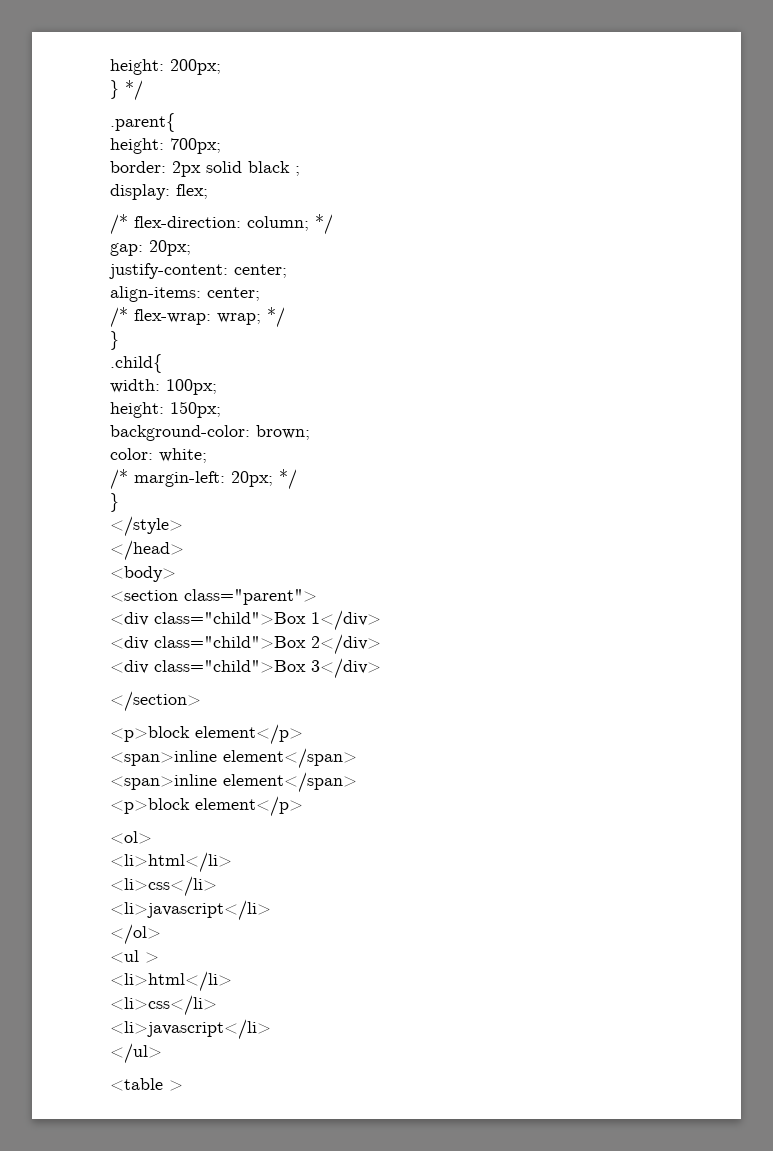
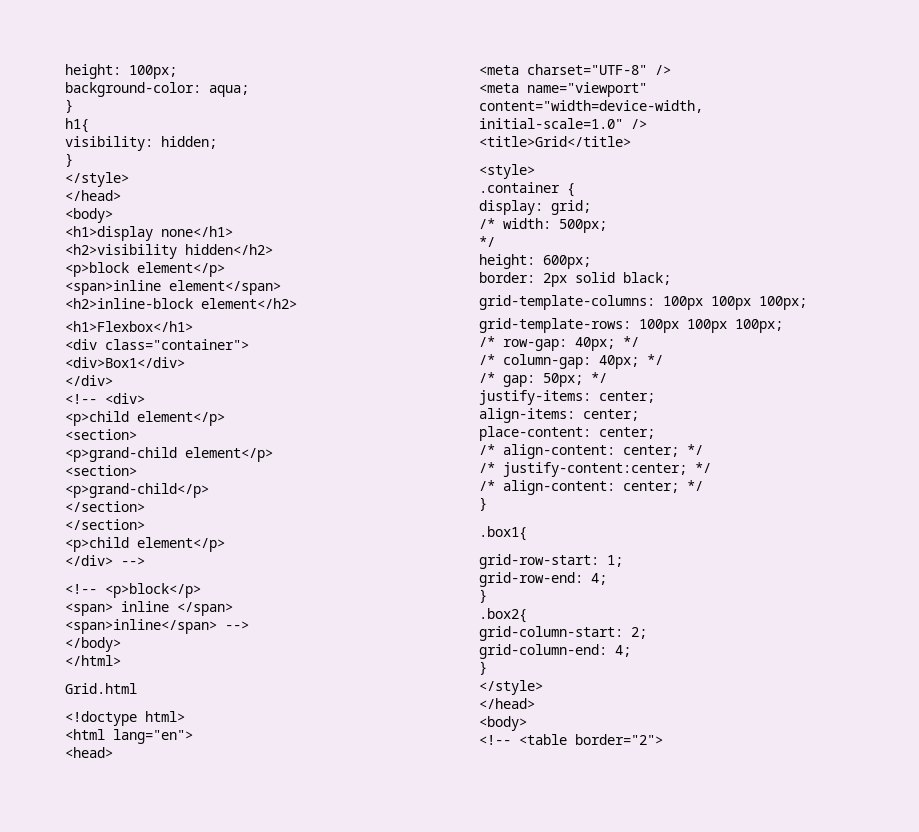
[110,59,221,75] [110,80,143,101] [110,113,175,132] [110,138,221,154] [110,161,300,177] [110,184,208,200] [110,214,333,235] [110,240,191,256] [109,263,287,279] [110,286,260,302] [110,307,285,328] [110,331,119,350] [110,354,162,373] [110,379,217,395] [110,401,221,418] [110,425,310,441] [110,448,207,463] [110,469,297,490] [110,493,119,512] [110,516,183,537] [110,540,184,561] [110,566,176,582] [110,589,317,605] [110,610,381,631] [110,634,381,655] [110,658,381,679] [110,691,201,712] [110,724,303,745] [110,748,357,769] [110,772,357,793] [110,796,303,817] [110,831,152,844] [110,852,232,873] [110,876,217,897] [110,900,271,921] [110,924,161,945] [110,950,159,963] [110,971,232,992] [110,995,217,1016] [110,1019,271,1040] [110,1043,162,1064] [110,1078,183,1091] height: 200px; // } */ // .parent{ // height: 700px; // border: 2px solid black ; // display: flex; // /* flex-direction: column; */ // gap: 20px; // justify-content: center; // align-items: center; // /* flex-wrap: wrap; */ // } // .child{ // width: 100px; // height: 150px; // background-color: brown; // color: white; // /* margin-left: 20px; */ // } // </style> // </head> // <body> // <section class="parent"> // <div class="child">Box 1</div> // <div class="child">Box 2</div> // <div class="child">Box 3</div> // </section> // <p>block element</p> // <span>inline element</span> // <span>inline element</span> // <p>block element</p> // <ol> // <li>html</li> // <li>css</li> // <li>javascript</li> // </ol> // <ul > // <li>html</li> // <li>css</li> // <li>javascript</li> // </ul> // <table > -> [65,64,177,79] [65,82,249,97] [65,99,73,113] [65,118,89,133] [65,136,217,151] [65,153,73,167] [65,172,129,187] [65,190,121,201] [65,208,113,223] [65,226,233,241] [65,244,273,259] [65,262,225,277] [65,280,281,295] [65,298,297,309] [65,321,193,332] [65,339,249,350] [65,357,185,368] [65,375,113,386] [65,393,145,404] [65,411,225,426] [65,429,137,440] [65,447,273,462] [65,465,137,476] [65,483,209,498] [65,501,145,512] [65,519,145,530] [65,537,225,552] [65,555,145,566] [65,583,201,598] [65,601,233,616] [65,619,249,634] [65,637,121,652] [65,655,121,666] [65,683,137,694] [65,711,185,726] [65,729,193,744] [65,747,113,758] [479,64,671,75] [479,82,647,97] [479,100,703,113] [479,118,647,129] [479,136,631,147] [479,164,535,179] [479,182,575,197] [479,200,591,215] [479,218,607,233] [479,236,495,247] [479,254,591,269] [479,272,671,287] [479,295,807,310] [479,318,783,333] [479,336,639,351] [479,354,663,369] [479,372,607,387] [479,390,655,405] [479,408,639,423] [479,426,655,441] [479,444,703,459] [479,462,711,477] [479,480,703,495] [479,497,487,511] [479,526,527,541] [479,554,623,569] [479,572,607,587] [479,589,487,603] [479,608,527,623] [479,626,647,641] [479,644,631,659] [479,661,487,675] [479,680,543,695] [479,698,535,709] [479,716,527,731] [479,734,663,745] height: 100px; // background-color: aqua; // } // h1{ // visibility: hidden; // } // </style> // </head> // <body> // <h1>display none</h1> // <h2>visibility hidden</h2> // <p>block element</p> // <span>inline element</span> // <h2>inline-block element</h2> // <h1>Flexbox</h1> // <div class="container"> // <div>Box1</div> // </div> // <!-- <div> // <p>child element</p> // <section> // <p>grand-child element</p> // <section> // <p>grand-child</p> // </section> // </section> // <p>child element</p> // </div> --> // <!-- <p>block</p> // <span> inline </span> // <span>inline</span> --> // </body> // </html> // Grid.html // <!doctype html> // <html lang="en"> // <head> // <meta charset="UTF-8" /> // <meta name="viewport" content="width=device-width, initial-scale=1.0" /> // <title>Grid</title> // <style> // .container { // display: grid; // /* width: 500px; // */ // height: 600px; // border: 2px solid black; // grid-template-columns: 100px 100px 100px; // grid-template-rows: 100px 100px 100px; // /* row-gap: 40px; */ // /* column-gap: 40px; */ // /* gap: 50px; */ // justify-items: center; // align-items: center; // place-content: center; // /* align-content: center; */ // /* justify-content:center; */ // /* align-content: center; */ // } // .box1{ // grid-row-start: 1; // grid-row-end: 4; // } // .box2{ // grid-column-start: 2; // grid-column-end: 4; // } // </style> // </head> // <body> // <!-- <table border="2">

